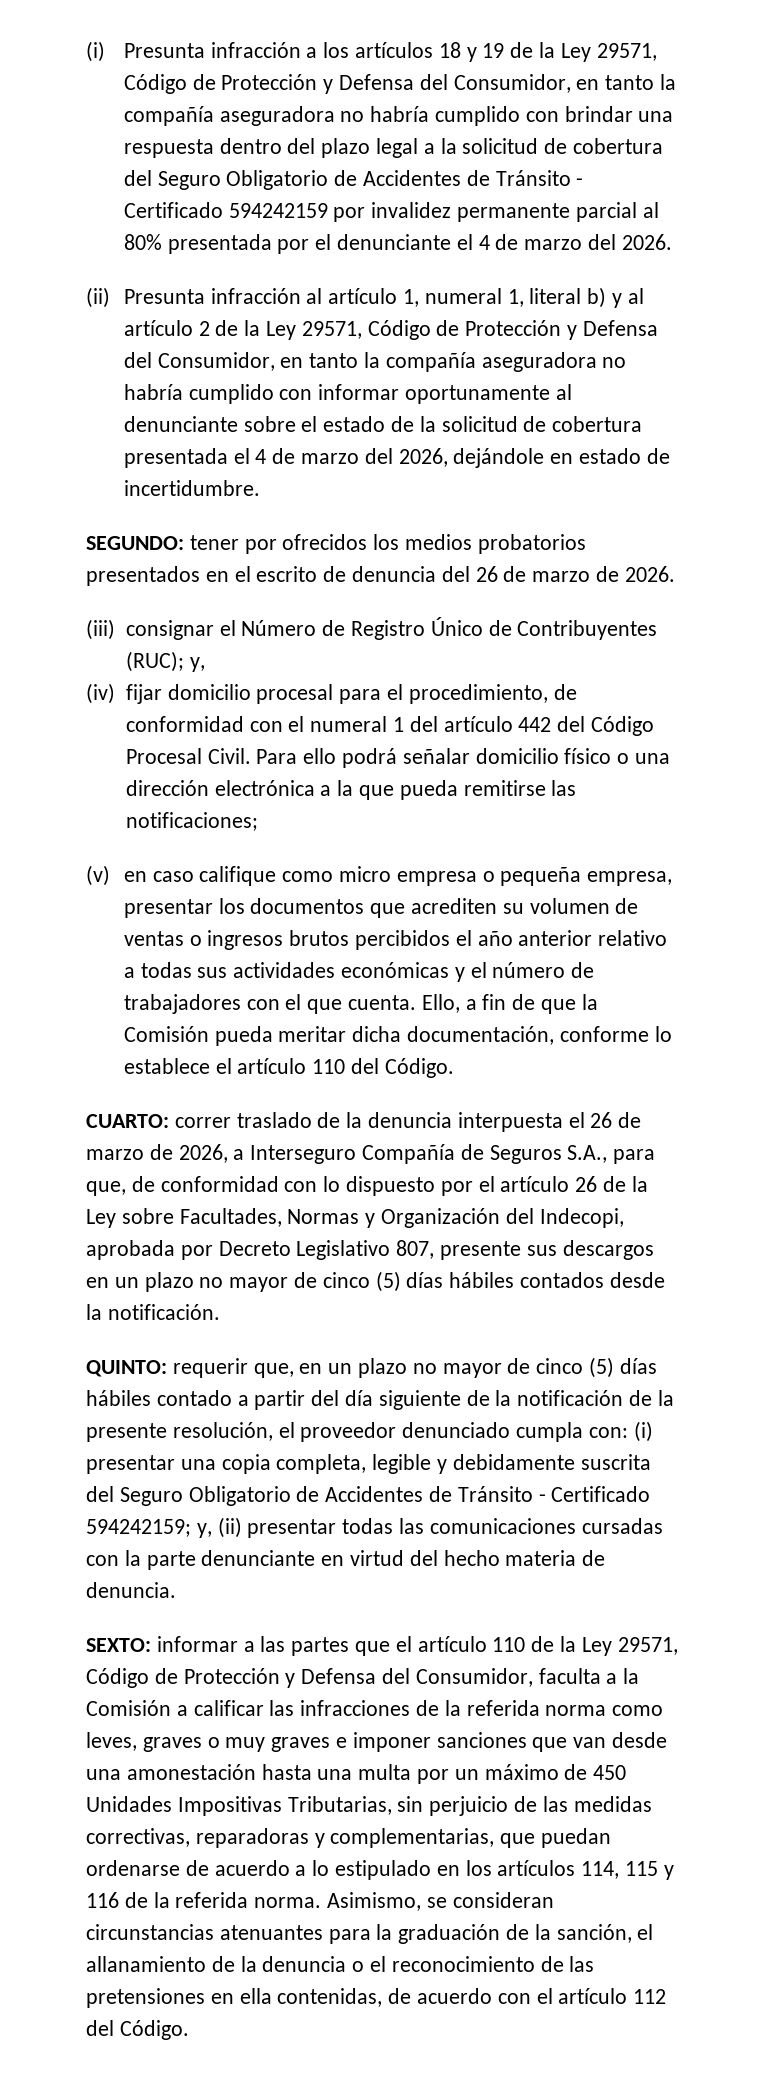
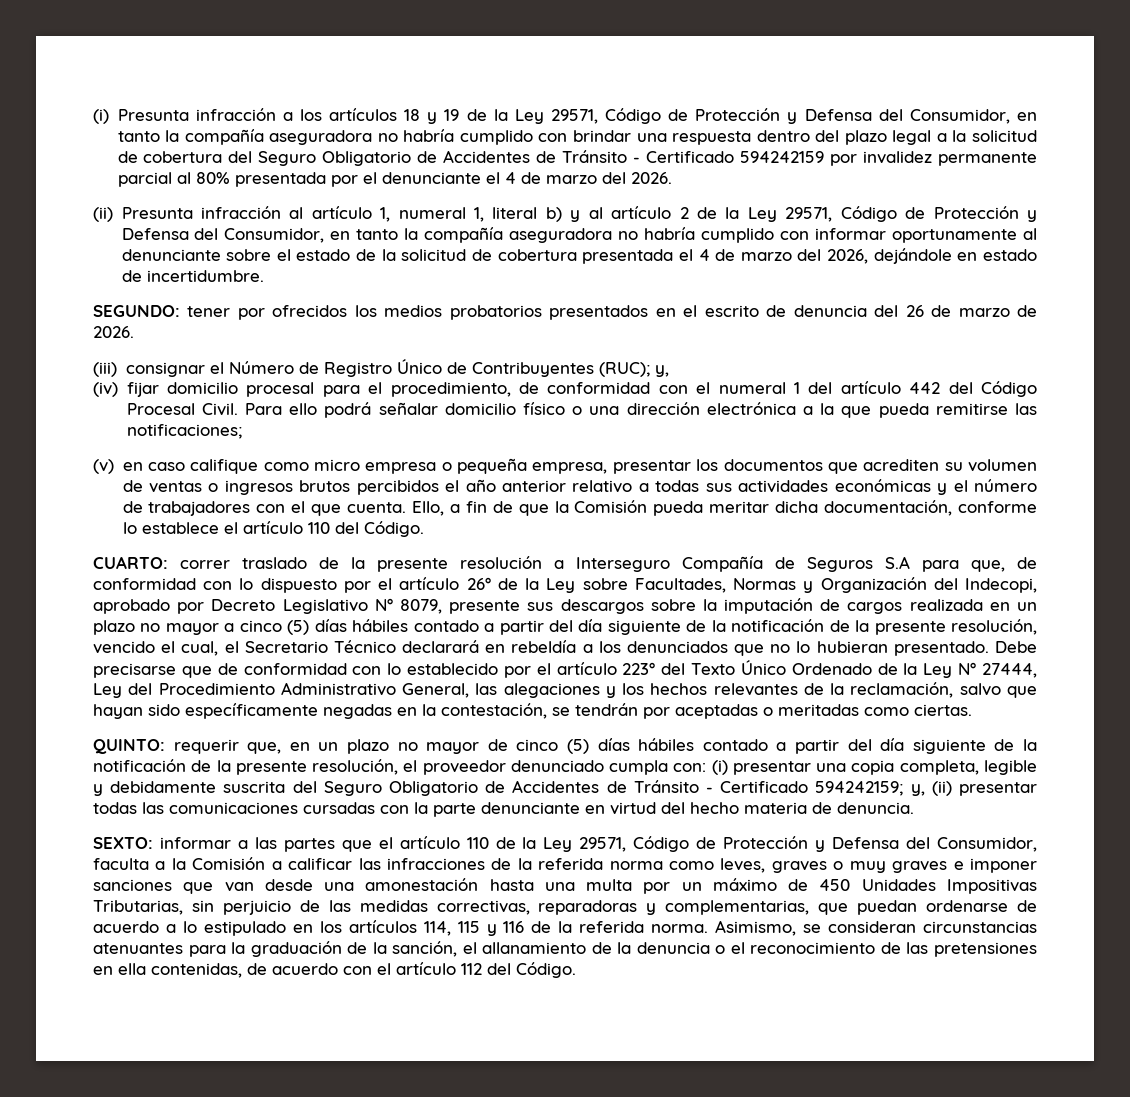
[368,1112,642,1132] [86,1144,228,1163] denuncia interpuesta el 26 de marzo de 2026, -> [377,556,542,572] presente resolución
[567,1145,608,1163] S.A., -> [885,556,910,569] S.A
[575,1176,598,1192] 26 -> [466,577,491,590] 26°
[86,1240,175,1260] aprobada -> [93,599,170,614] aprobado
[396,1240,435,1259] 807, -> [374,598,442,614] N° 8079,
[86,1271,665,1292] [86,1304,220,1320] en un plazo no mayor de cinco (5) días hábiles contados desde la notificación. -> [650,598,1037,614] [93,619,1038,635] [93,640,1037,656] [93,660,1038,678] [93,682,1037,698] [93,703,972,719] sobre la imputación de cargos realizada en un plazo no mayor a cinco (5) días hábiles contado a partir del día siguiente de la notificación de la presente resolución, vencido el cual, el Secretario Técnico declarará en rebeldía a los denunciados que no lo hubieran presentado. Debe precisarse que de conformidad con lo establecido por el artículo 223° del Texto Único Ordenado de la Ley N° 27444, Ley del Procedimiento Administrativo General, las alegaciones y los hechos relevantes de la reclamación, salvo que hayan sido específicamente negadas en la contestación, se tendrán por aceptadas o meritadas como ciertas.

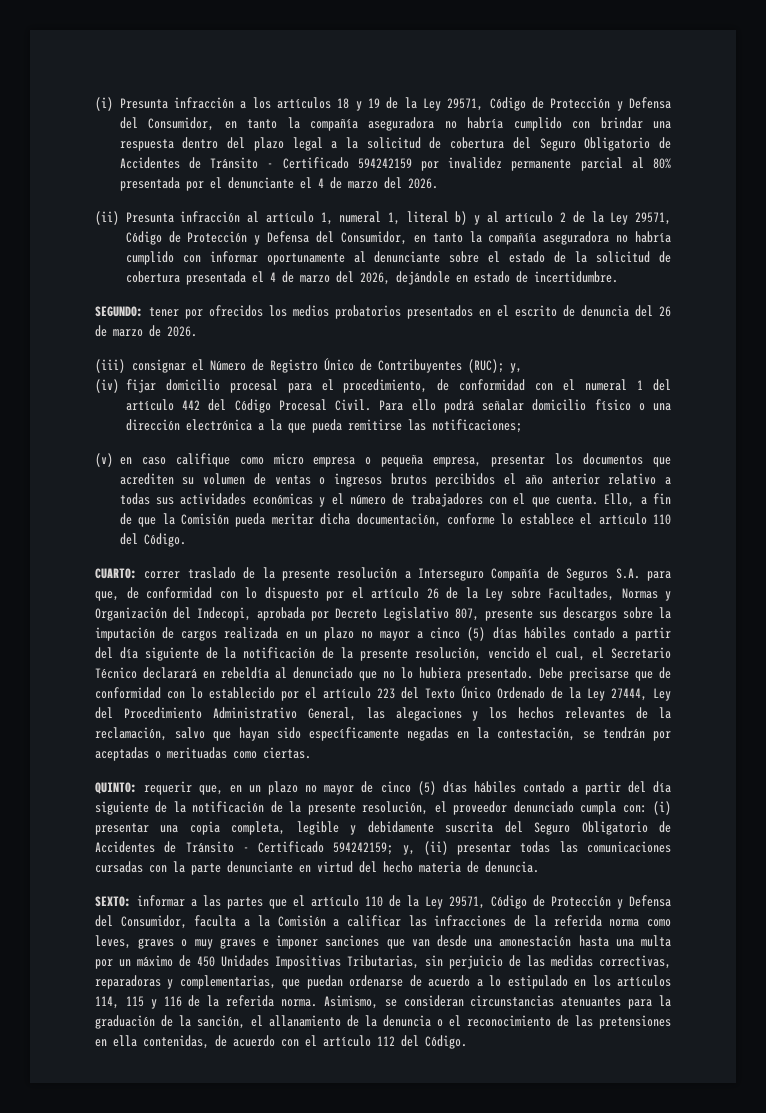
[885,556,910,569] S.A -> [615,568,640,579] S.A.
[466,577,491,590] 26° -> [426,588,439,599] 26
[93,599,170,614] aprobado -> [257,607,305,621] aprobada
[374,598,442,614] N° 8079, -> [455,608,479,621] 807,
[582,641,728,653] a los denunciados -> [275,667,353,679] al denunciado
[816,641,888,653] hubieran -> [419,667,461,679] hubiera
[622,662,656,675] 223° -> [377,688,395,699] 223
[958,662,977,675] N° -> (605, 694) none
[778,704,859,716] meritadas -> [167,747,227,759] merituadas

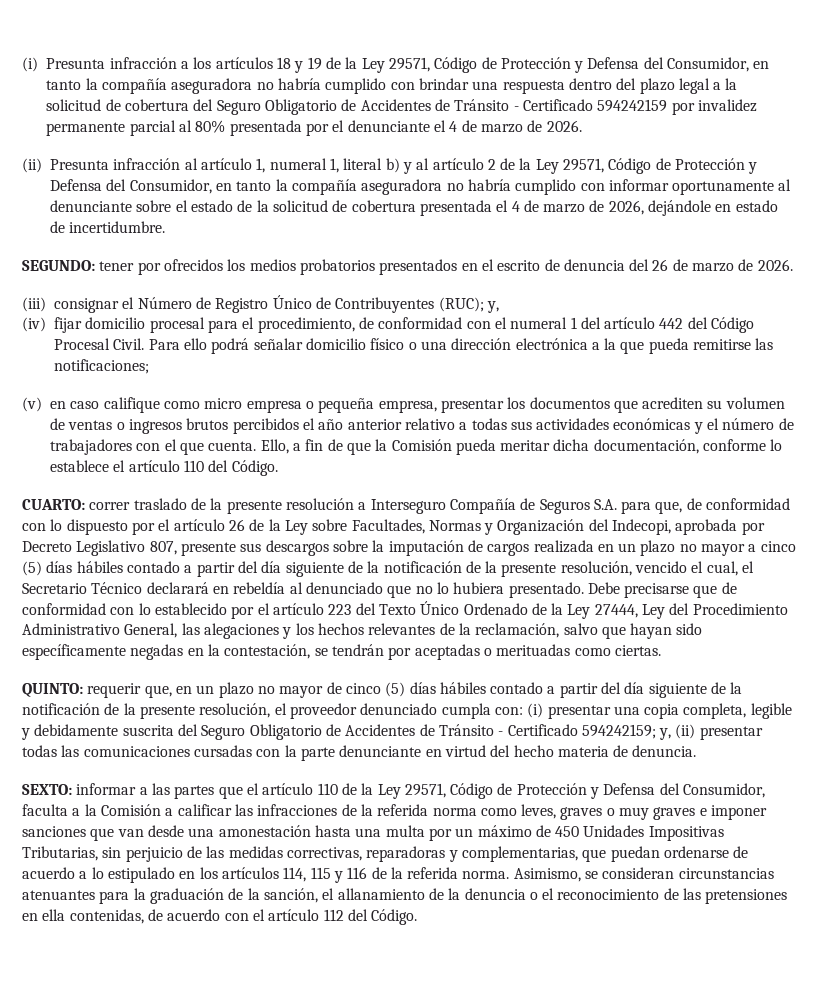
[383,177,402,189] del -> [527,120,543,132] de
[335,271,354,283] del -> [589,200,605,212] de

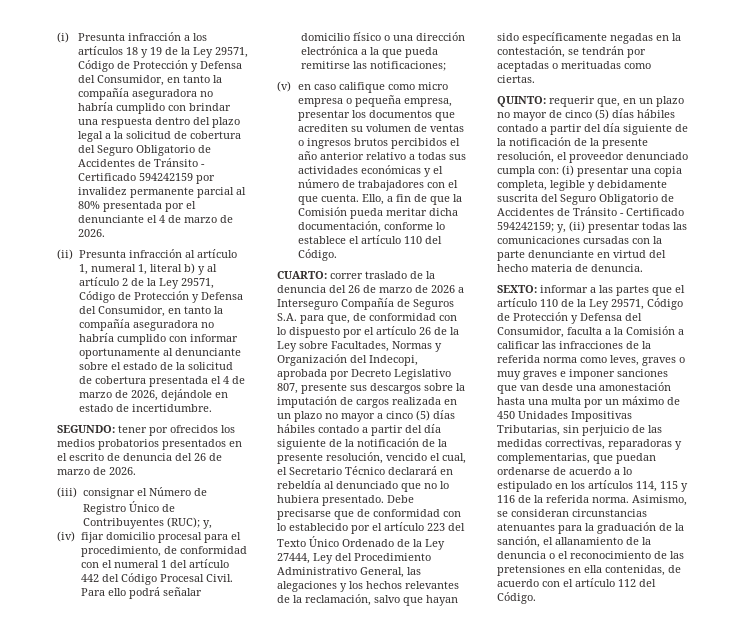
[226,498,354,514] presente resolución -> [277,285,455,293] denuncia del 26 de marzo de 2026

